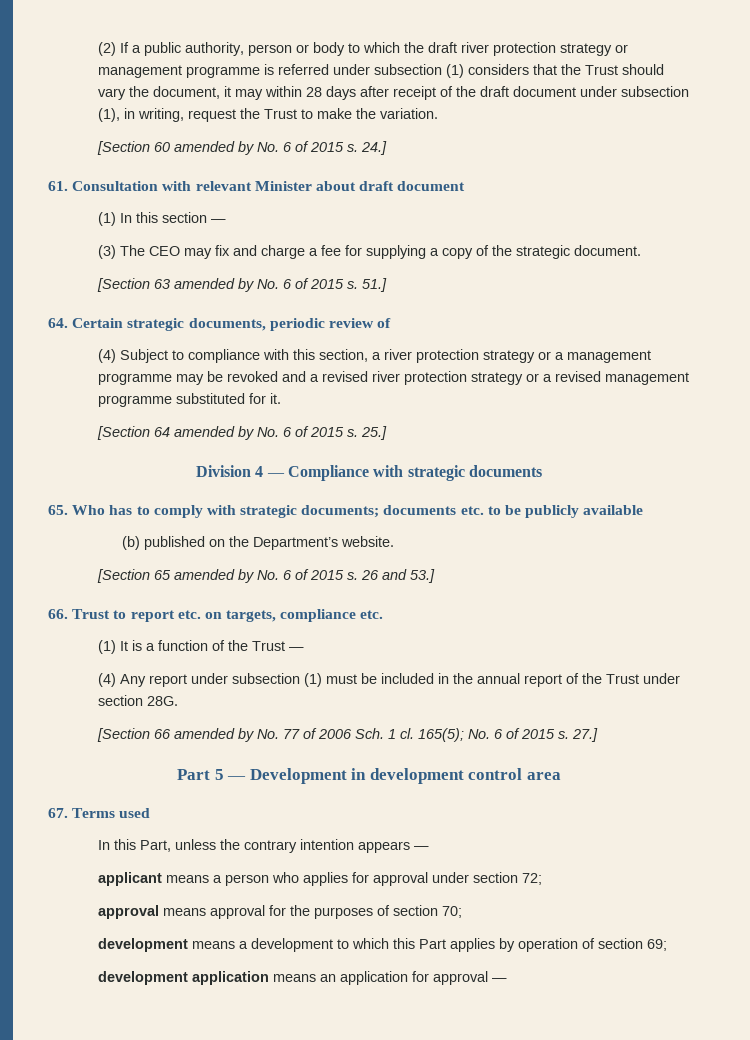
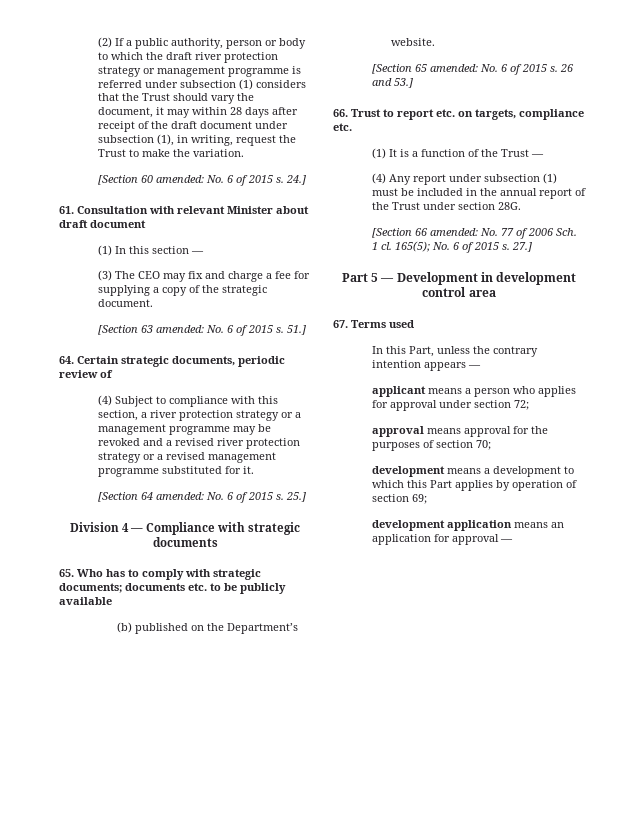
[173,141,254,155] amended by -> [155,175,204,183] amended:
[173,278,254,292] amended by -> [155,325,204,333] amended:
[173,426,254,440] amended by -> [155,492,204,500] amended:
[173,569,254,583] amended by -> [429,64,478,72] amended:
[173,728,254,742] amended by -> [429,228,478,236] amended:

